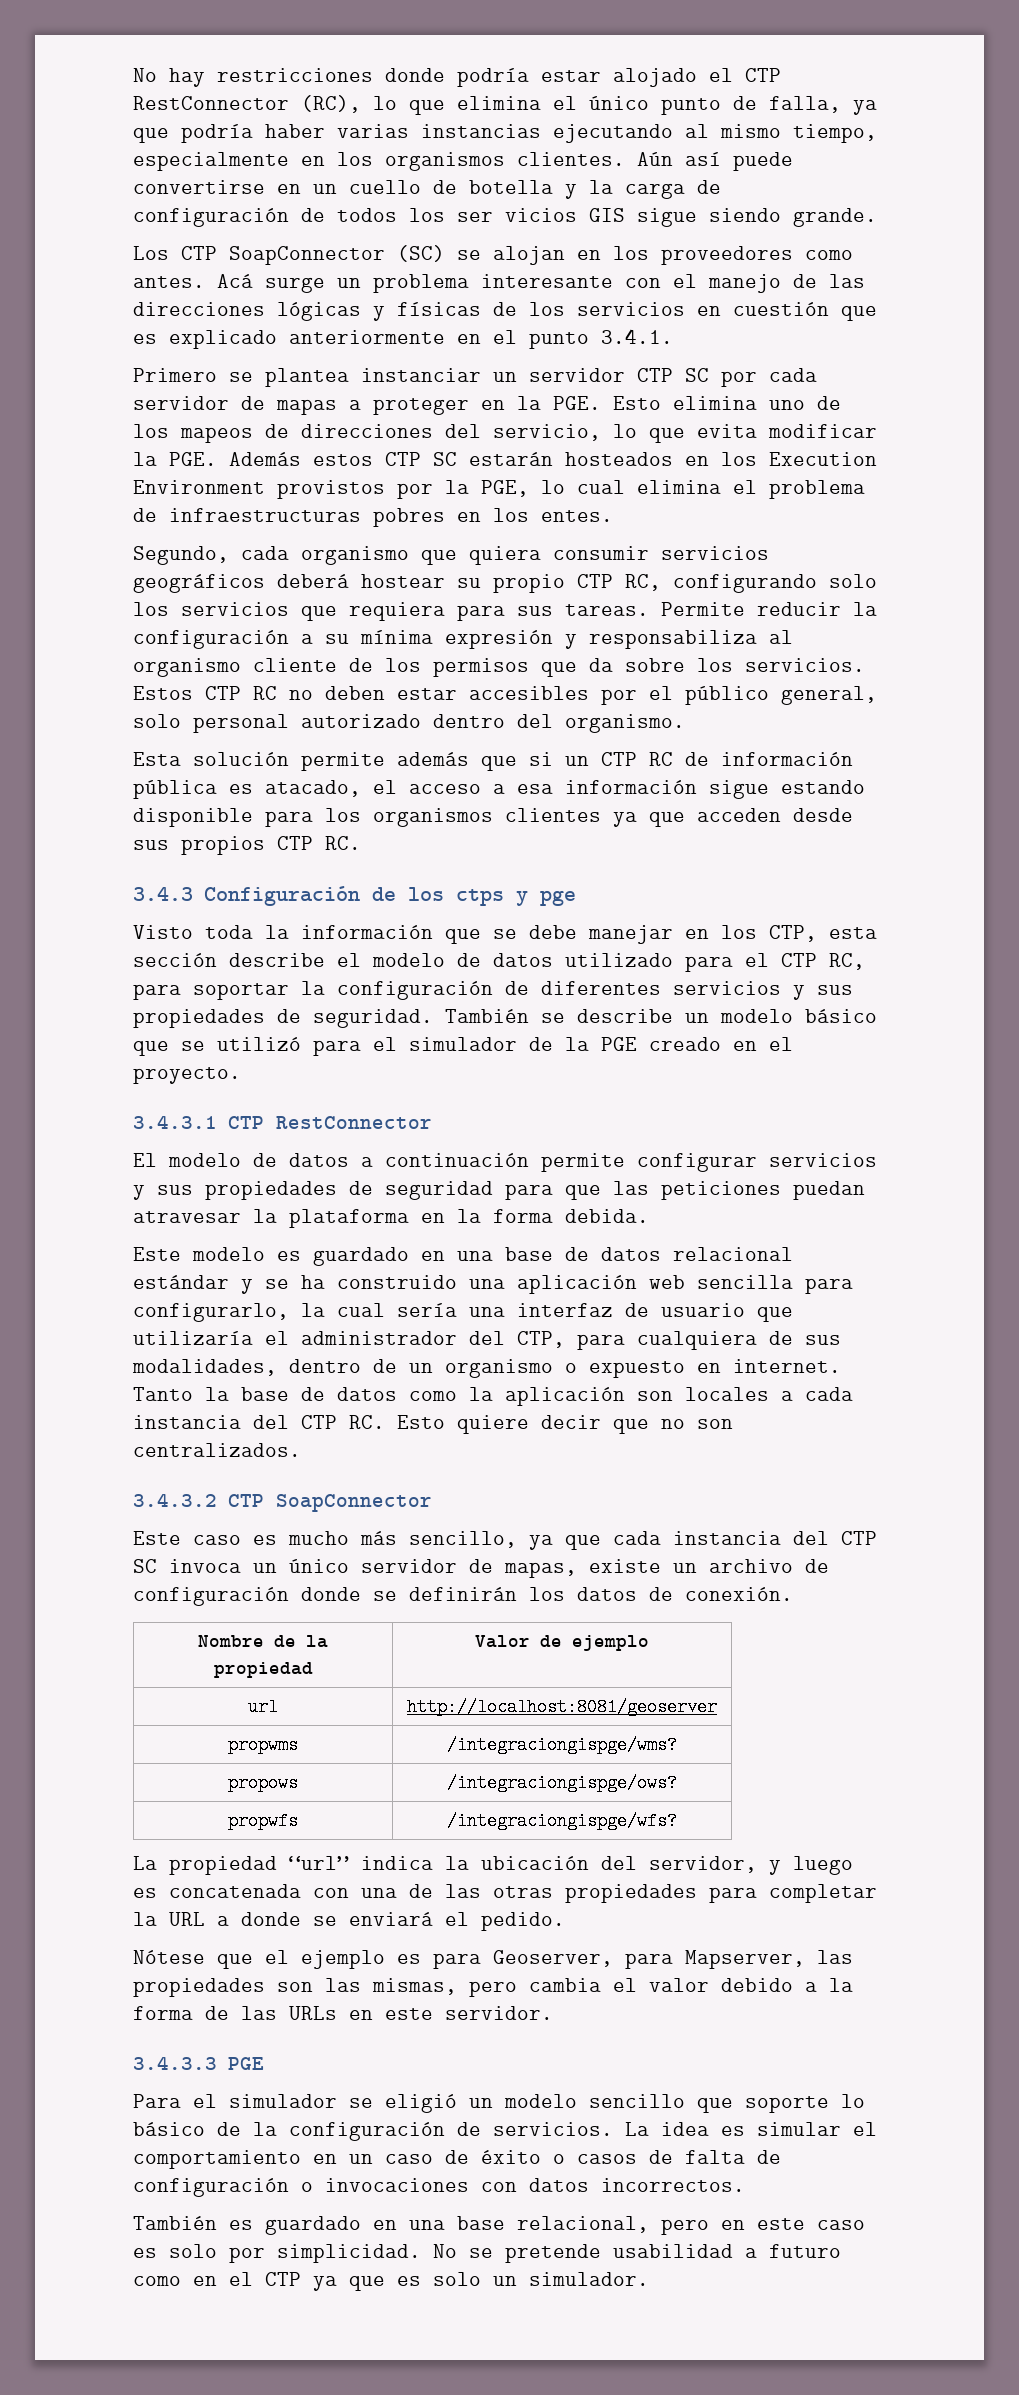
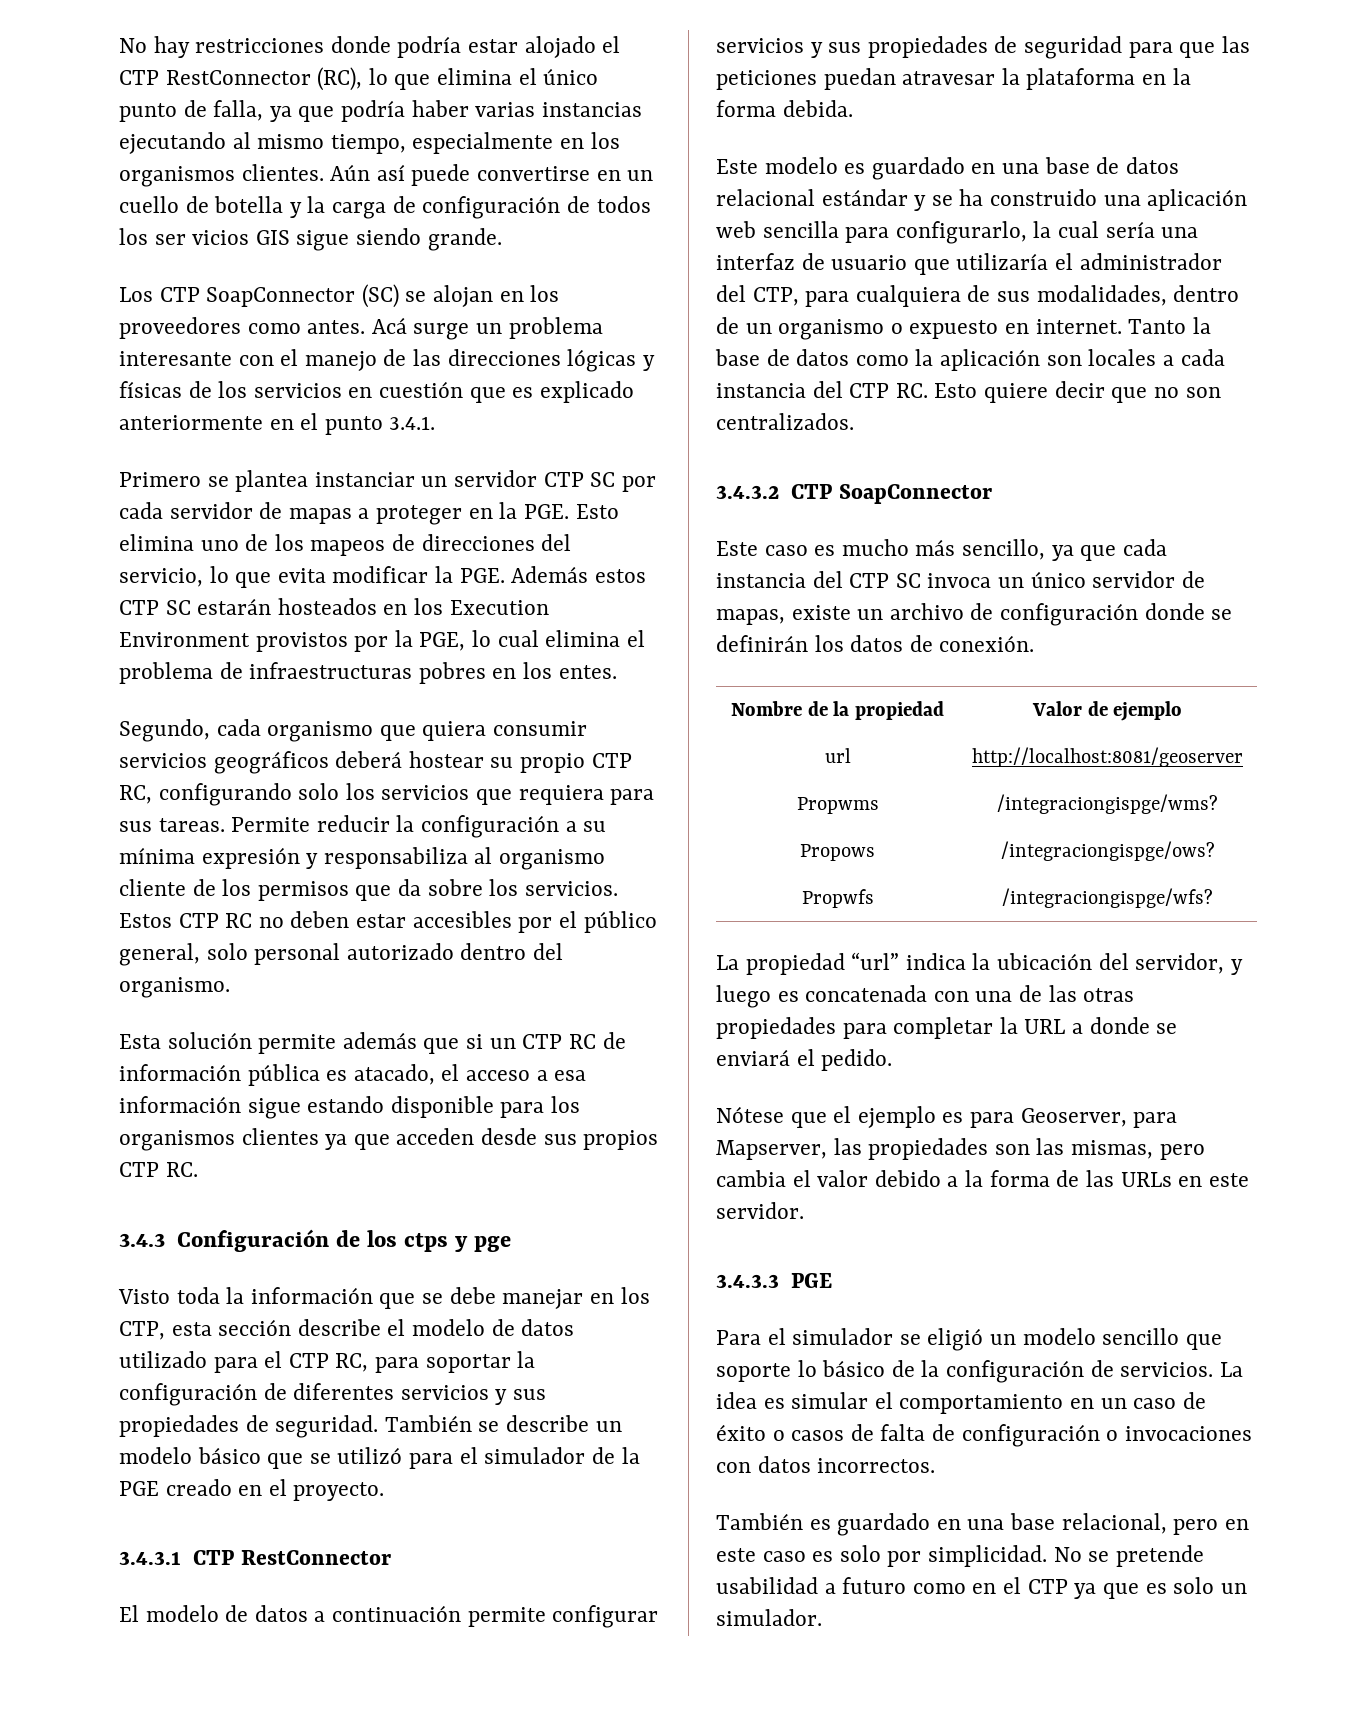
[228,1736,298,1754] propwms -> [796,797,879,814] Propwms
[228,1774,298,1792] propows -> [800,844,875,861] Propows
[228,1812,298,1830] propwfs -> [801,889,874,908] Propwfs

